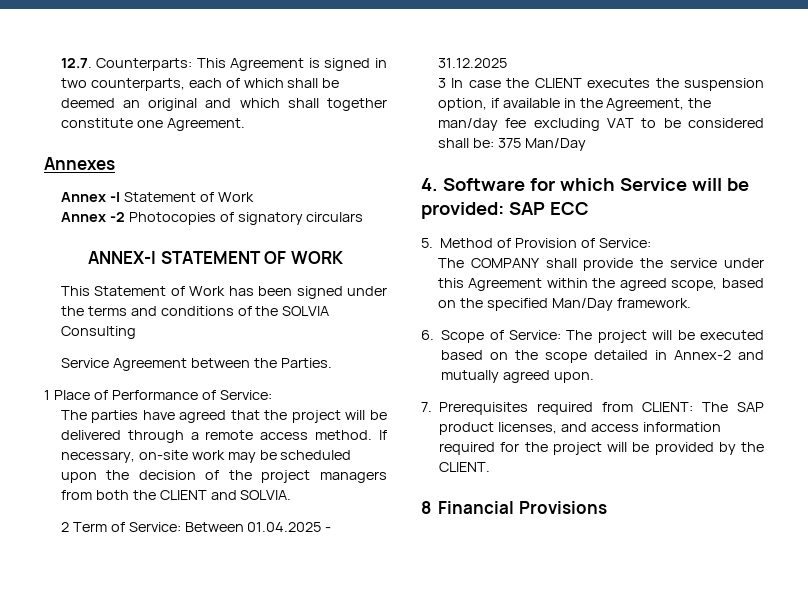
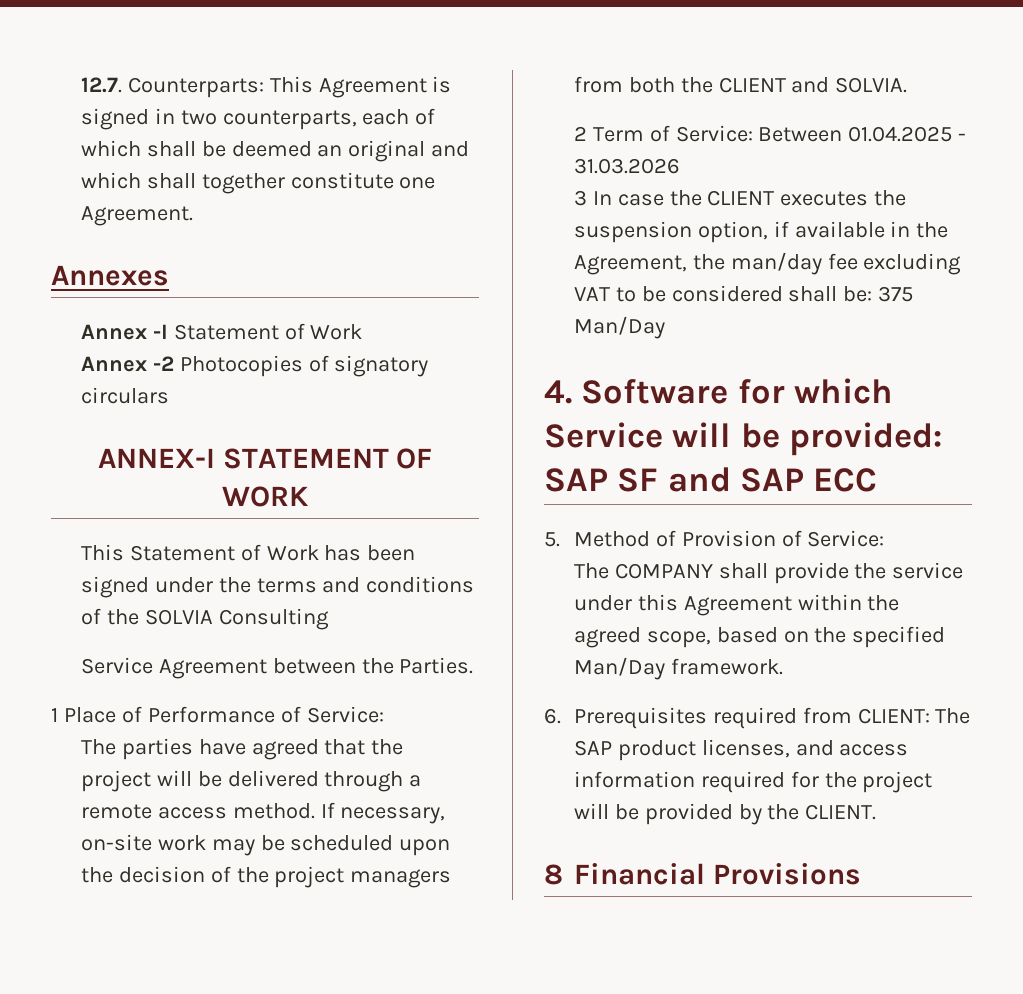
[437,58,507,68] 31.12.2025 -> [573,158,680,174] 31.03.2026
(545, 208) none -> [617,467,804,492] SF and SAP
[441,330,764,343] [441,350,764,363] [441,370,595,383] [421,402,432,412] Scope of Service: The project will be executed based on the scope detailed in Annex-2 and mutually agreed upon. // 7. -> (561, 716) none

